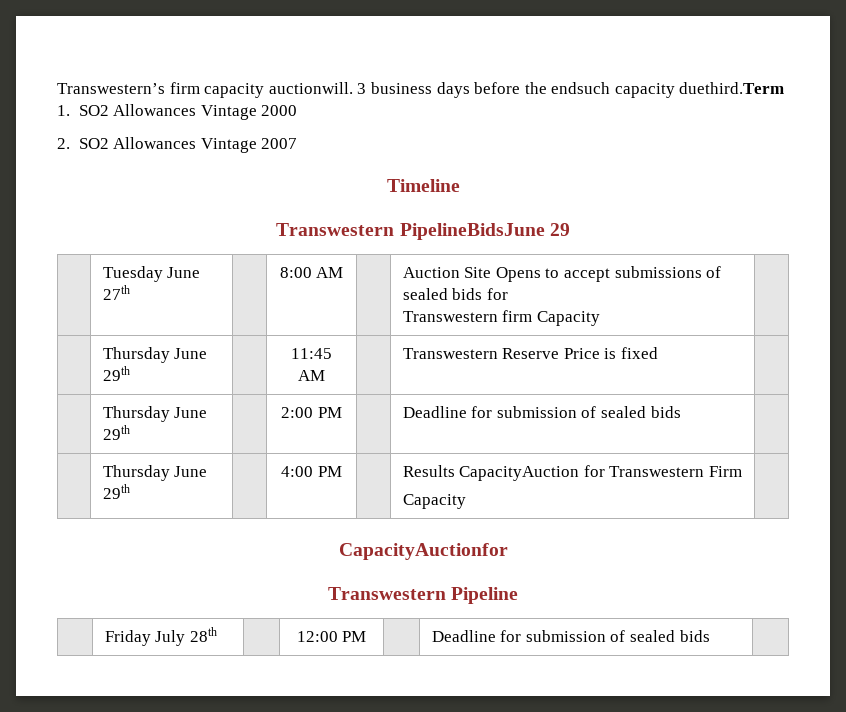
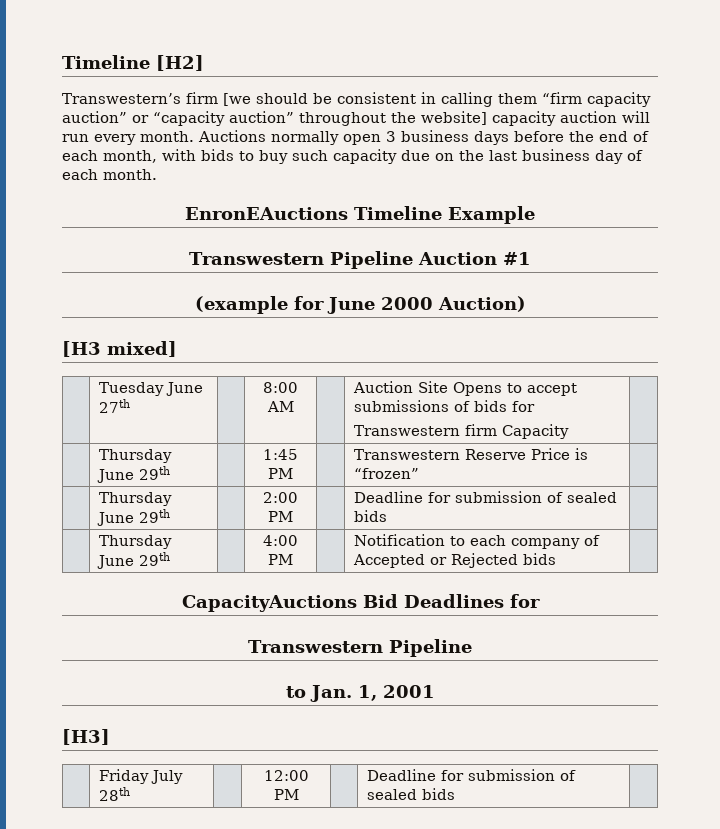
[57,82,353,98] Transwestern’s firm capacity auctionwill. -> [62,55,204,71] [62,92,651,107] [62,111,650,126] [62,130,381,145] Timeline [H2] // Transwestern’s firm [we should be consistent in calling them “firm capacity auction” or “capacity auction” throughout the website] capacity auction will run every month. Auctions normally open
[551,82,785,98] [57,104,298,120] [57,137,298,153] [386,179,460,192] [276,223,570,240] endsuch capacity duethird.Term // 1. SO2 Allowances Vintage 2000 // 2. SO2 Allowances Vintage 2007 // Timeline // Transwestern PipelineBidsJune 29 -> [599,131,649,142] [62,149,643,164] [62,169,157,180] [185,206,535,224] [189,251,531,269] [194,296,526,314] [62,341,177,357] end of each month, with bids to buy such capacity due on the last business day of each month. // EnronEAuctions Timeline Example // Transwestern Pipeline Auction #1 // (example for June 2000 Auction) // [H3 mixed]
[402,288,448,300] sealed -> (470, 406) none
[291,348,332,359] [298,370,325,381] 11:45 AM -> [263,449,298,460] [268,468,293,479] 1:45 PM
[620,347,658,359] fixed -> [353,468,419,479] “frozen”
[402,465,742,481] [402,494,466,509] [338,543,508,560] [327,587,519,604] Results CapacityAuction for Transwestern Firm // Capacity | // CapacityAuctionfor // Transwestern Pipeline -> [353,534,600,549] [352,553,556,568] [181,594,540,612] [248,639,472,657] [285,685,435,702] [62,729,110,745] Notification to each company of Accepted or Rejected bids | // CapacityAuctions Bid Deadlines for // Transwestern Pipeline // to Jan. 1, 2001 // [H3]

